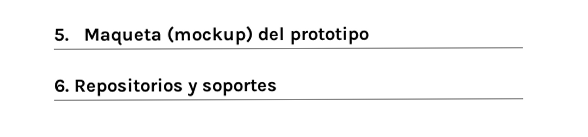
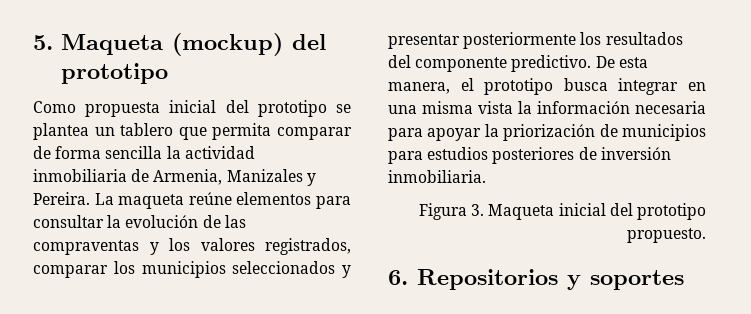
(370, 35) none -> [33,100,351,117] [33,123,352,140] [33,146,255,159] [33,169,316,186] [33,192,351,209] [33,215,246,228] [33,238,351,255] [33,261,351,278] [388,32,683,49] [388,55,648,72] [388,78,706,95] [388,101,706,114] [388,124,706,141] [388,147,671,164] [388,170,486,183] [419,203,706,220] [627,228,706,243] // Como propuesta inicial del prototipo se plantea un tablero que permita comparar de forma sencilla la actividad inmobiliaria de Armenia, Manizales y Pereira. La maqueta reúne elementos para consultar la evolución de las compraventas y los valores registrados, comparar los municipios seleccionados y presentar posteriormente los resultados del componente predictivo. De esta manera, el prototipo busca integrar en una misma vista la información necesaria para apoyar la priorización de municipios para estudios posteriores de inversión inmobiliaria. // Figura 3. Maqueta inicial del prototipo propuesto.

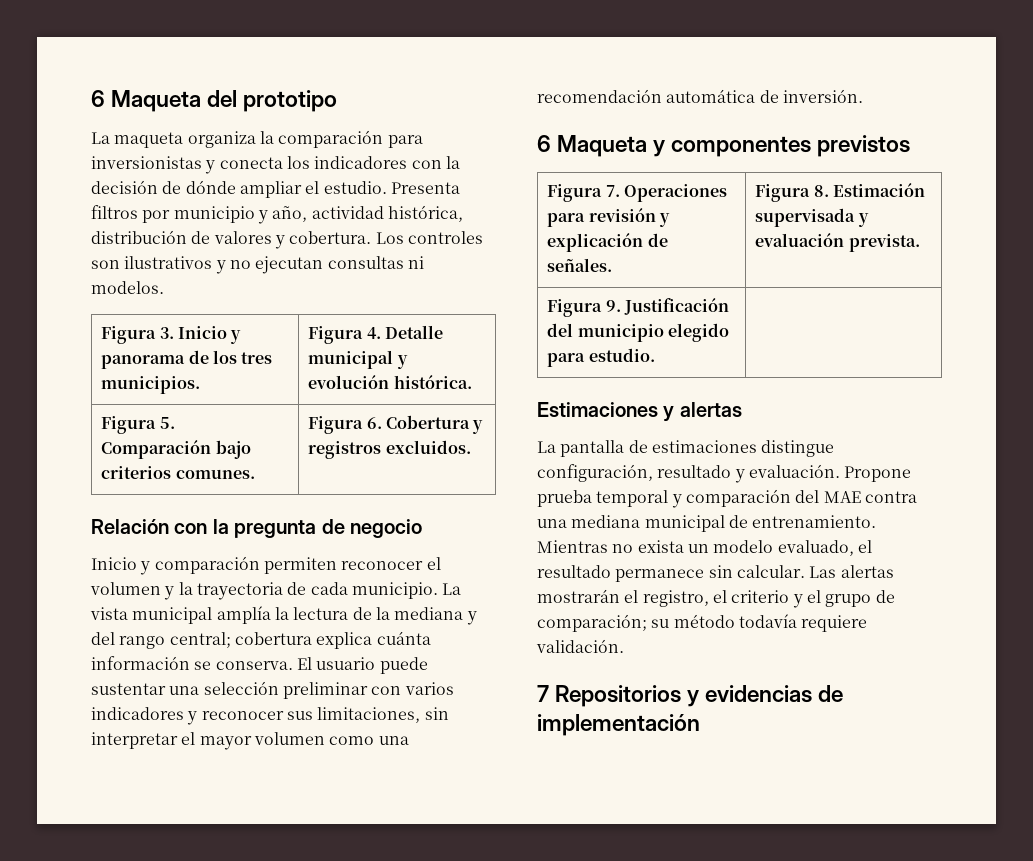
[33,33,283,56] 5. Maqueta (mockup) -> [91,90,202,112] 6 Maqueta
[33,100,351,117] [33,123,352,140] [33,146,255,159] [33,169,316,186] [33,192,351,209] [33,215,246,228] [33,238,351,255] [33,261,351,278] [388,32,683,49] [388,55,648,72] [388,78,706,95] [388,101,706,114] [388,124,706,141] [388,147,671,164] [388,170,486,183] [419,203,706,220] [627,228,706,243] [388,269,684,290] Como propuesta inicial del prototipo se plantea un tablero que permita comparar de forma sencilla la actividad inmobiliaria de Armenia, Manizales y Pereira. La maqueta reúne elementos para consultar la evolución de las compraventas y los valores registrados, comparar los municipios seleccionados y presentar posteriormente los resultados del componente predictivo. De esta manera, el prototipo busca integrar en una misma vista la información necesaria para apoyar la priorización de municipios para estudios posteriores de inversión inmobiliaria. // Figura 3. Maqueta inicial del prototipo propuesto. // 6. Repositorios y soportes -> [91,130,423,148] [91,156,460,174] [91,180,460,198] [91,205,463,224] [91,230,483,249] [91,256,424,274] [91,281,164,294] [101,326,242,344] [101,350,273,369] [101,376,201,394] [308,325,443,344] [308,350,408,369] [308,375,472,389] [101,416,175,434] [101,440,251,459] [101,466,255,479] [308,415,484,434] [308,440,471,459] [91,519,422,538] [91,556,441,575] [90,582,462,600] [90,606,477,625] [91,631,431,649] [91,656,428,674] [91,681,454,699] [91,707,449,725] [91,732,409,750] [537,89,863,103] [537,135,911,157] [547,184,727,202] [547,208,670,227] [547,233,668,252] [547,258,613,272] [755,183,925,202] [755,208,869,227] [755,233,920,252] [547,298,729,317] [547,323,729,342] [547,348,655,367] [537,402,742,422] [537,440,835,457] [537,464,912,483] [537,489,917,508] [537,515,877,532] [537,540,872,556] [537,565,894,582] [537,589,895,608] [537,614,868,632] [536,639,624,653] [537,685,844,707] [537,714,700,736] La maqueta organiza la comparación para inversionistas y conecta los indicadores con la decisión de dónde ampliar el estudio. Presenta filtros por municipio y año, actividad histórica, distribución de valores y cobertura. Los controles son ilustrativos y no ejecutan consultas ni modelos. // Figura 3. Inicio y panorama de los tres municipios. | Figura 4. Detalle municipal y evolución histórica. // Figura 5. Comparación bajo criterios comunes. | Figura 6. Cobertura y registros excluidos. // Relación con la pregunta de negocio // Inicio y comparación permiten reconocer el volumen y la trayectoria de cada municipio. La vista municipal amplía la lectura de la mediana y del rango central; cobertura explica cuánta información se conserva. El usuario puede sustentar una selección preliminar con varios indicadores y reconocer sus limitaciones, sin interpretar el mayor volumen como una recomendación automática de inversión. // 6 Maqueta y componentes previstos // Figura 7. Operaciones para revisión y explicación de señales. | Figura 8. Estimación supervisada y evaluación prevista. // Figura 9. Justificación del municipio elegido para estudio. | // Estimaciones y alertas // La pantalla de estimaciones distingue configuración, resultado y evaluación. Propone prueba temporal y comparación del MAE contra una mediana municipal de entrenamiento. Mientras no exista un modelo evaluado, el resultado permanece sin calcular. Las alertas mostrarán el registro, el criterio y el grupo de comparación; su método todavía requiere validación. // 7 Repositorios y evidencias de implementación

